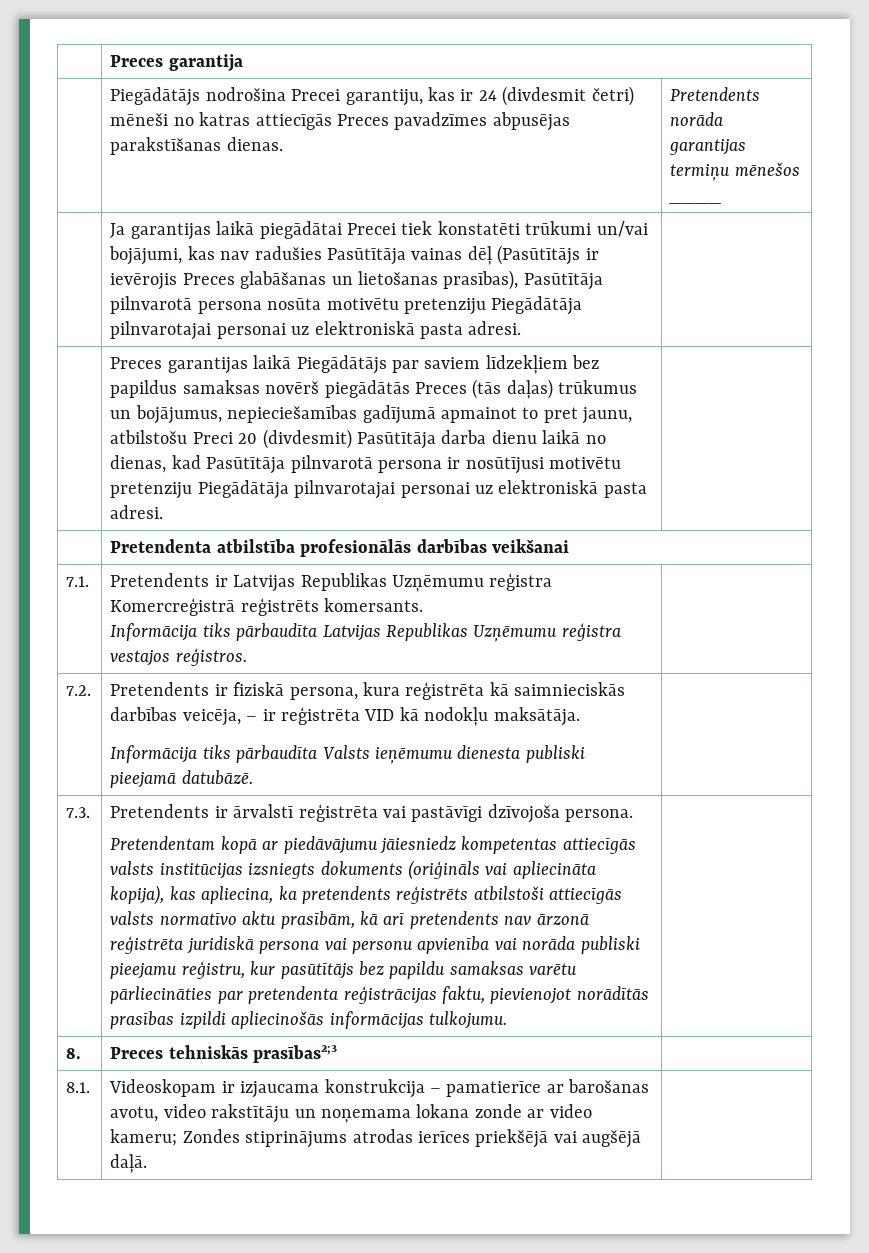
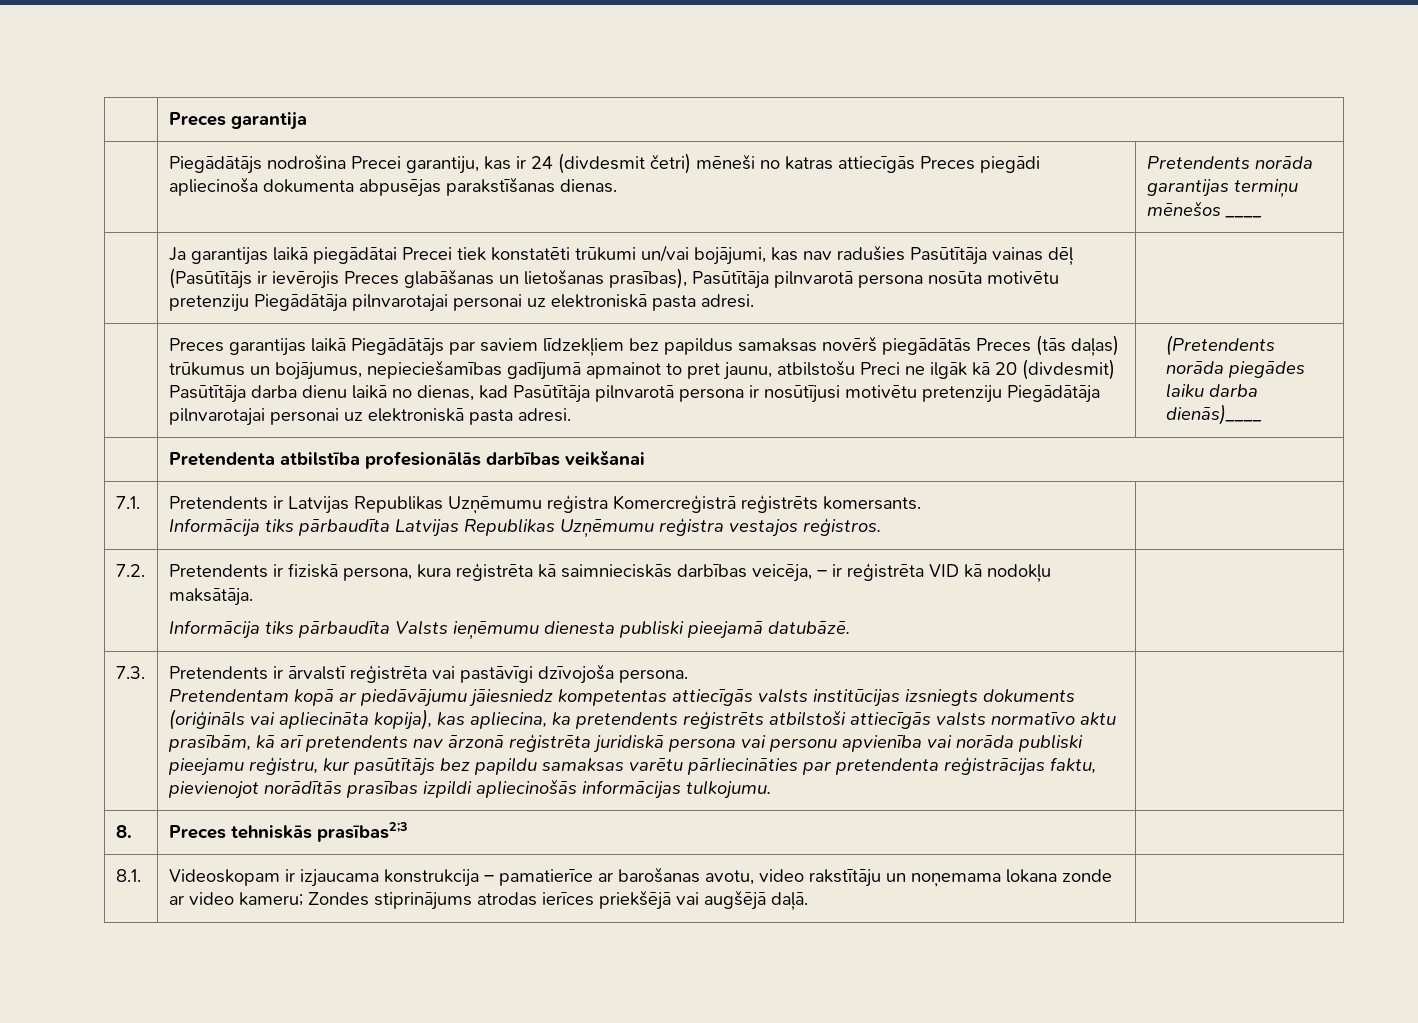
[394,112,488,130] pavadzīmes -> [979,156,1040,173] [168,177,354,196] piegādi apliecinoša dokumenta
(233, 438) none -> [904,362,990,379] ne ilgāk kā
(164, 512) none -> [1165,335,1275,356] [1165,361,1305,378] [1165,383,1258,398] [1165,404,1262,425] (Pretendents norāda piegādes laiku darba dienās)____

